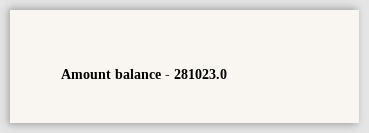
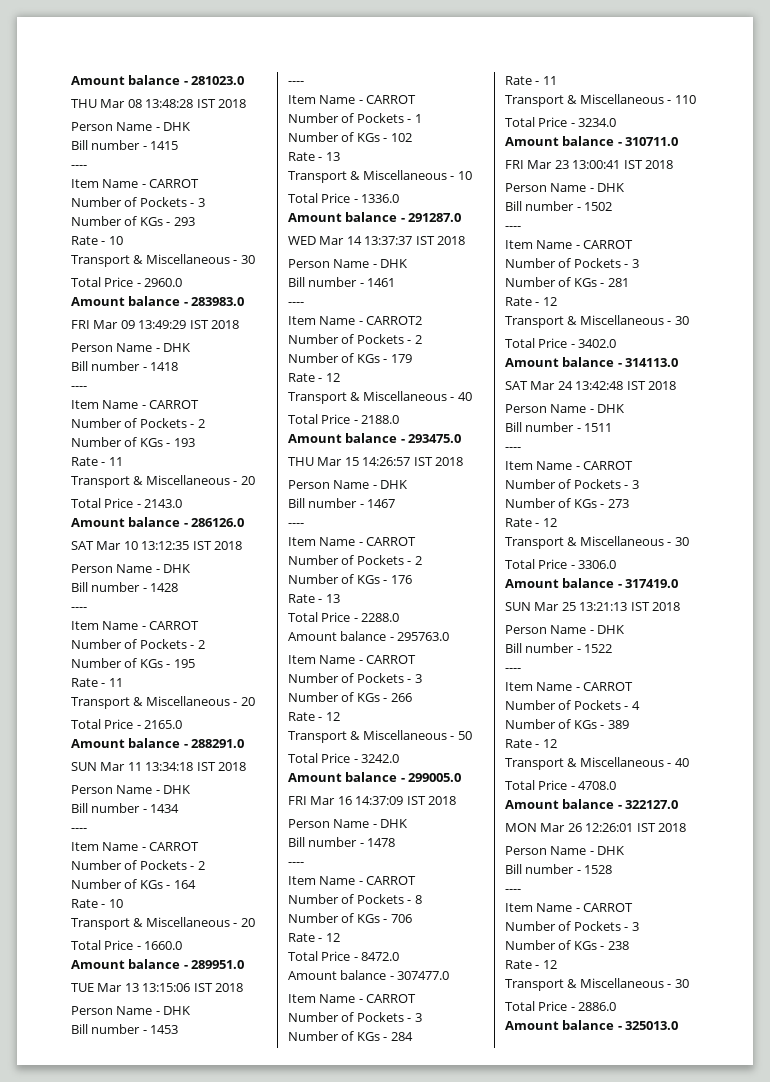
(227, 74) none -> [71,99,246,108] [71,122,191,131] [71,140,179,150] [71,165,87,169] [71,179,200,188] [71,197,205,207] [71,216,195,226] [71,236,123,245] [71,254,255,267] [71,277,183,287] [71,296,245,306] [71,320,239,329] [71,343,191,352] [71,361,179,371] [71,386,87,390] [71,400,200,409] [71,418,205,428] [71,437,195,447] [71,457,123,466] [71,475,255,488] [71,498,183,508] [71,517,245,527] [71,541,242,550] [71,564,191,573] [71,582,179,592] [71,607,87,611] [71,621,200,630] [71,639,205,649] [71,658,195,668] [71,678,123,687] [71,696,255,709] [71,719,183,729] [71,738,245,748] [71,762,246,771] [71,785,191,794] [71,803,180,813] [71,828,87,832] [71,842,200,851] [71,860,205,870] [71,879,196,889] [71,899,123,908] [71,917,255,930] [71,940,183,950] [71,959,245,969] [71,983,243,992] [71,1006,191,1015] [71,1024,179,1034] [288,81,304,85] [288,95,417,104] [288,113,422,123] [288,132,412,142] [288,152,340,161] [288,170,472,183] [288,193,400,203] [288,212,462,222] [288,236,465,245] [288,259,408,268] [288,277,396,287] [288,302,304,306] [288,316,423,325] [288,334,422,344] [288,353,412,363] [288,373,340,382] [288,391,472,404] [288,414,400,424] [288,433,462,443] [288,457,463,466] [288,480,408,489] [288,498,396,508] [288,523,304,527] [288,537,417,546] [288,555,422,565] [288,574,412,584] [288,594,340,603] [288,612,400,622] [288,631,450,641] [288,655,417,664] [288,673,422,683] [288,692,412,702] [288,712,340,721] [288,730,472,743] [288,753,400,763] [288,772,462,782] [288,796,456,805] [288,819,408,828] [288,837,396,847] [288,862,304,866] [288,876,417,885] [288,894,422,904] [288,913,412,923] [288,933,340,942] [288,951,400,961] [288,970,450,980] [288,994,417,1003] [288,1012,422,1022] [288,1031,413,1041] [505,76,557,85] [505,94,696,107] [505,117,617,127] [505,136,679,146] [505,160,673,169] [505,183,625,192] [505,201,613,211] [505,226,521,230] [505,240,634,249] [505,258,639,268] [505,277,629,287] [505,297,557,306] [505,315,689,328] [505,338,617,348] [505,357,679,367] [505,381,676,390] [505,404,625,413] [505,422,613,432] [505,447,521,451] [505,461,634,470] [505,479,639,489] [505,498,629,508] [505,518,557,527] [505,536,689,549] [505,559,617,569] [505,578,679,588] [505,602,680,611] [505,625,625,634] [505,643,613,653] [505,668,521,672] [505,682,634,691] [505,700,640,710] [505,719,629,729] [505,739,557,748] [505,757,689,770] [505,780,617,790] [505,799,679,809] [505,823,686,832] [505,846,625,855] [505,864,613,874] [505,889,521,893] [505,903,634,912] [505,921,639,931] [505,940,629,950] [505,960,557,969] [505,978,689,991] [505,1001,617,1011] [505,1020,679,1030] // THU Mar 08 13:48:28 IST 2018 // Person Name - DHK // Bill number - 1415 // ---- // Item Name - CARROT // Number of Pockets - 3 // Number of KGs - 293 // Rate - 10 // Transport & Miscellaneous - 30 // Total Price - 2960.0 // Amount balance - 283983.0 // FRI Mar 09 13:49:29 IST 2018 // Person Name - DHK // Bill number - 1418 // ---- // Item Name - CARROT // Number of Pockets - 2 // Number of KGs - 193 // Rate - 11 // Transport & Miscellaneous - 20 // Total Price - 2143.0 // Amount balance - 286126.0 // SAT Mar 10 13:12:35 IST 2018 // Person Name - DHK // Bill number - 1428 // ---- // Item Name - CARROT // Number of Pockets - 2 // Number of KGs - 195 // Rate - 11 // Transport & Miscellaneous - 20 // Total Price - 2165.0 // Amount balance - 288291.0 // SUN Mar 11 13:34:18 IST 2018 // Person Name - DHK // Bill number - 1434 // ---- // Item Name - CARROT // Number of Pockets - 2 // Number of KGs - 164 // Rate - 10 // Transport & Miscellaneous - 20 // Total Price - 1660.0 // Amount balance - 289951.0 // TUE Mar 13 13:15:06 IST 2018 // Person Name - DHK // Bill number - 1453 // ---- // Item Name - CARROT // Number of Pockets - 1 // Number of KGs - 102 // Rate - 13 // Transport & Miscellaneous - 10 // Total Price - 1336.0 // Amount balance - 291287.0 // WED Mar 14 13:37:37 IST 2018 // Person Name - DHK // Bill number - 1461 // ---- // Item Name - CARROT2 // Number of Pockets - 2 // Number of KGs - 179 // Rate - 12 // Transport & Miscellaneous - 40 // Total Price - 2188.0 // Amount balance - 293475.0 // THU Mar 15 14:26:57 IST 2018 // Person Name - DHK // Bill number - 1467 // ---- // Item Name - CARROT // Number of Pockets - 2 // Number of KGs - 176 // Rate - 13 // Total Price - 2288.0 // Amount balance - 295763.0 // Item Name - CARROT // Number of Pockets - 3 // Number of KGs - 266 // Rate - 12 // Transport & Miscellaneous - 50 // Total Price - 3242.0 // Amount balance - 299005.0 // FRI Mar 16 14:37:09 IST 2018 // Person Name - DHK // Bill number - 1478 // ---- // Item Name - CARROT // Number of Pockets - 8 // Number of KGs - 706 // Rate - 12 // Total Price - 8472.0 // Amount balance - 307477.0 // Item Name - CARROT // Number of Pockets - 3 // Number of KGs - 284 // Rate - 11 // Transport & Miscellaneous - 110 // Total Price - 3234.0 // Amount balance - 310711.0 // FRI Mar 23 13:00:41 IST 2018 // Person Name - DHK // Bill number - 1502 // ---- // Item Name - CARROT // Number of Pockets - 3 // Number of KGs - 281 // Rate - 12 // Transport & Miscellaneous - 30 // Total Price - 3402.0 // Amount balance - 314113.0 // SAT Mar 24 13:42:48 IST 2018 // Person Name - DHK // Bill number - 1511 // ---- // Item Name - CARROT // Number of Pockets - 3 // Number of KGs - 273 // Rate - 12 // Transport & Miscellaneous - 30 // Total Price - 3306.0 // Amount balance - 317419.0 // SUN Mar 25 13:21:13 IST 2018 // Person Name - DHK // Bill number - 1522 // ---- // Item Name - CARROT // Number of Pockets - 4 // Number of KGs - 389 // Rate - 12 // Transport & Miscellaneous - 40 // Total Price - 4708.0 // Amount balance - 322127.0 // MON Mar 26 12:26:01 IST 2018 // Person Name - DHK // Bill number - 1528 // ---- // Item Name - CARROT // Number of Pockets - 3 // Number of KGs - 238 // Rate - 12 // Transport & Miscellaneous - 30 // Total Price - 2886.0 // Amount balance - 325013.0

